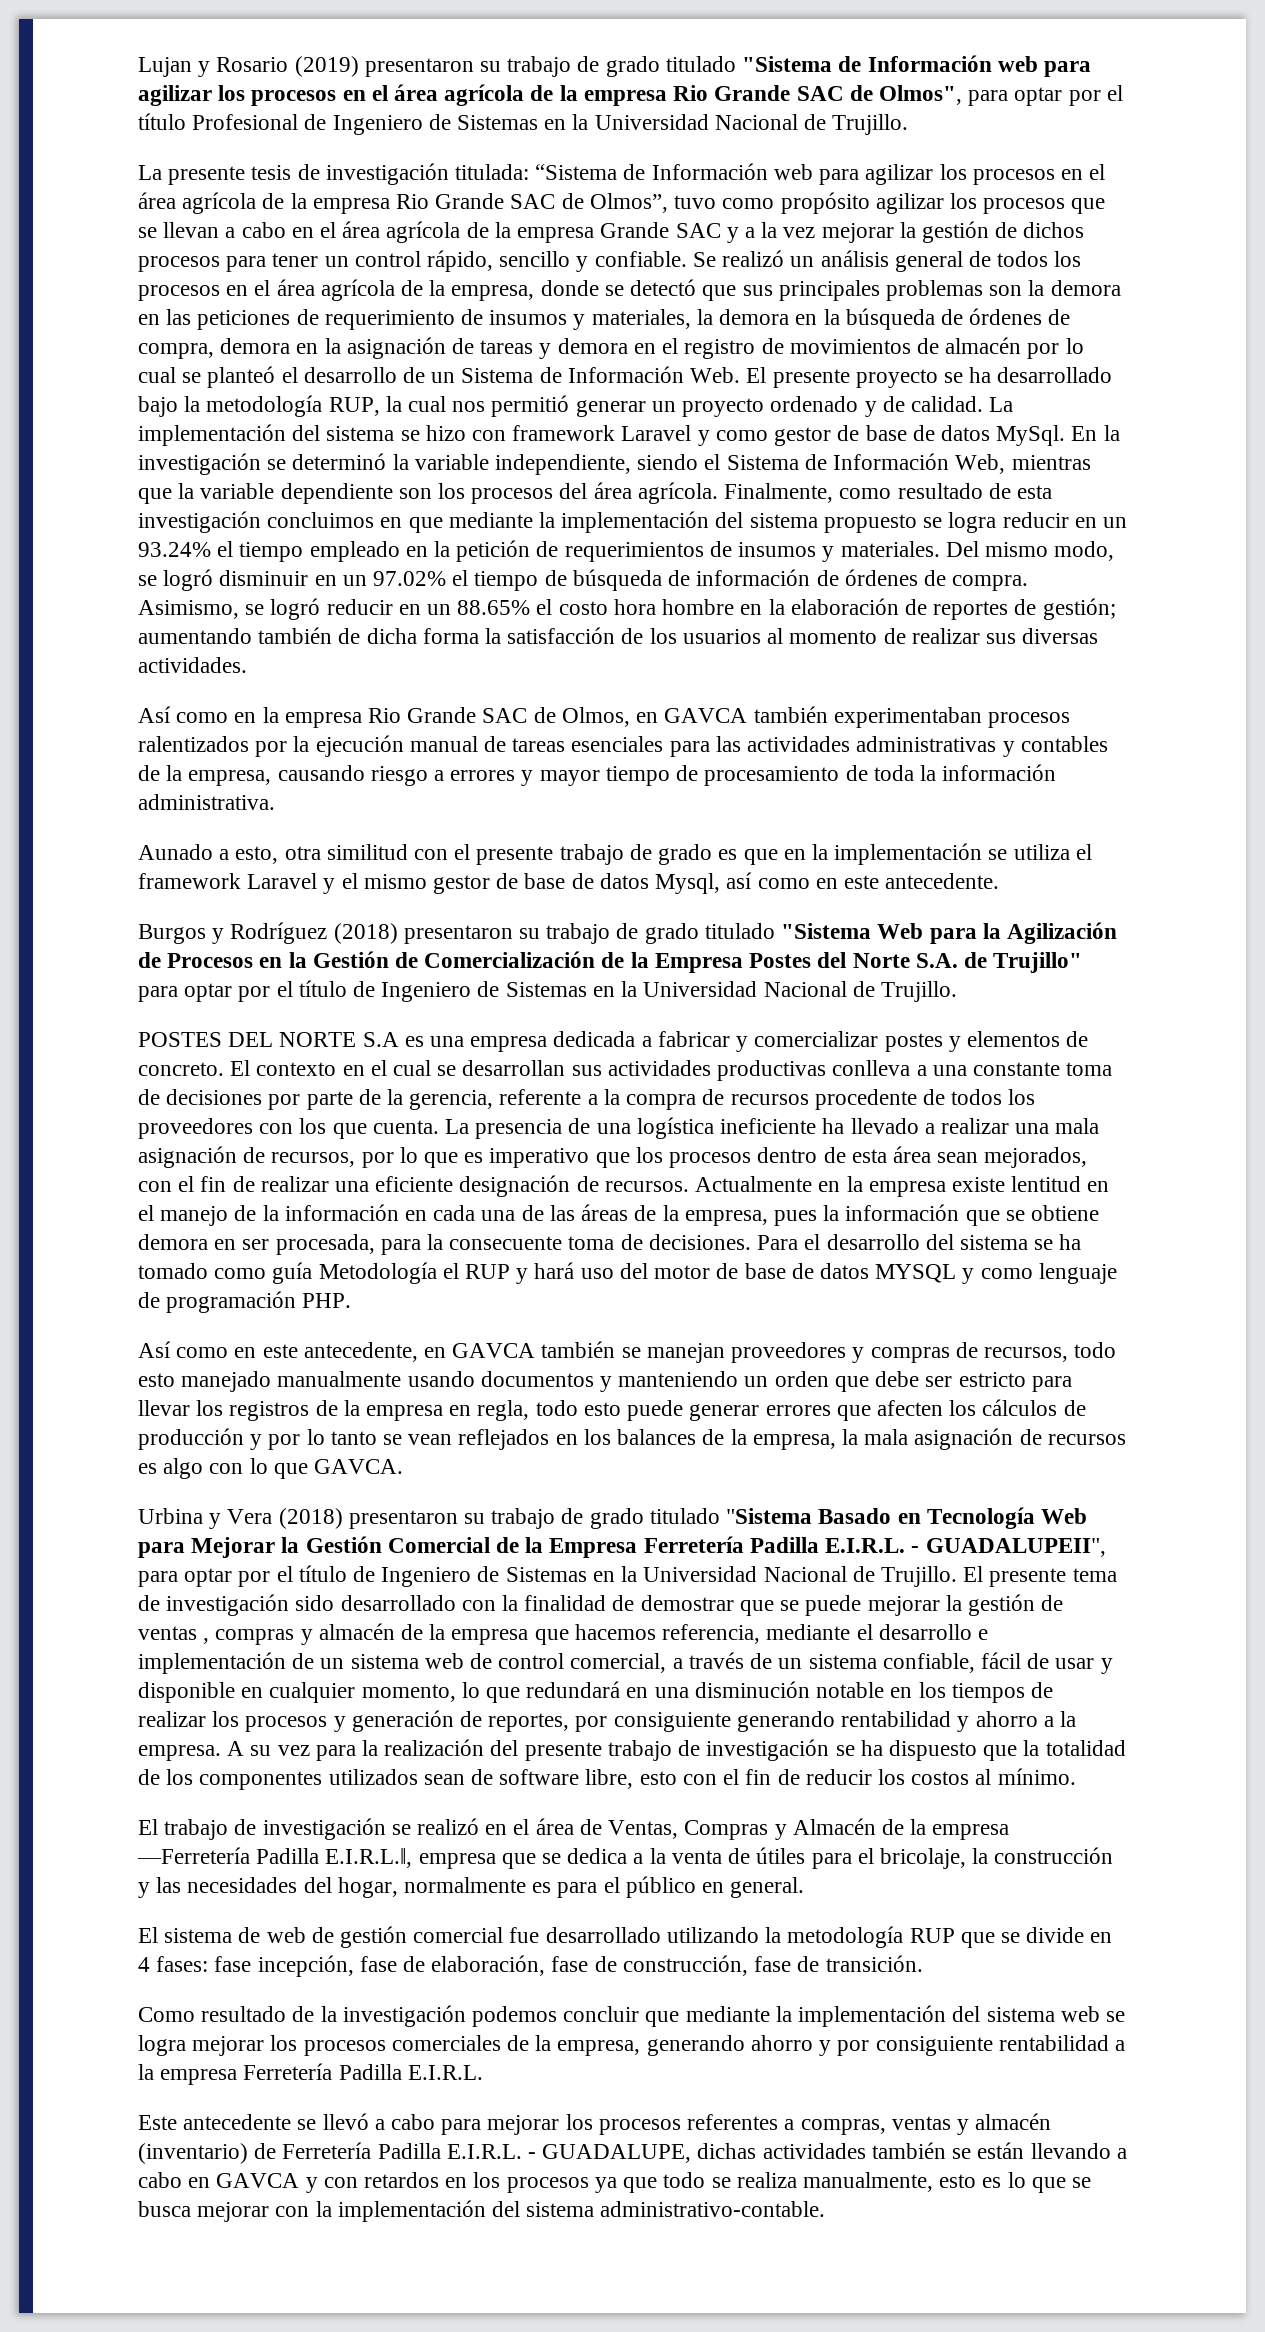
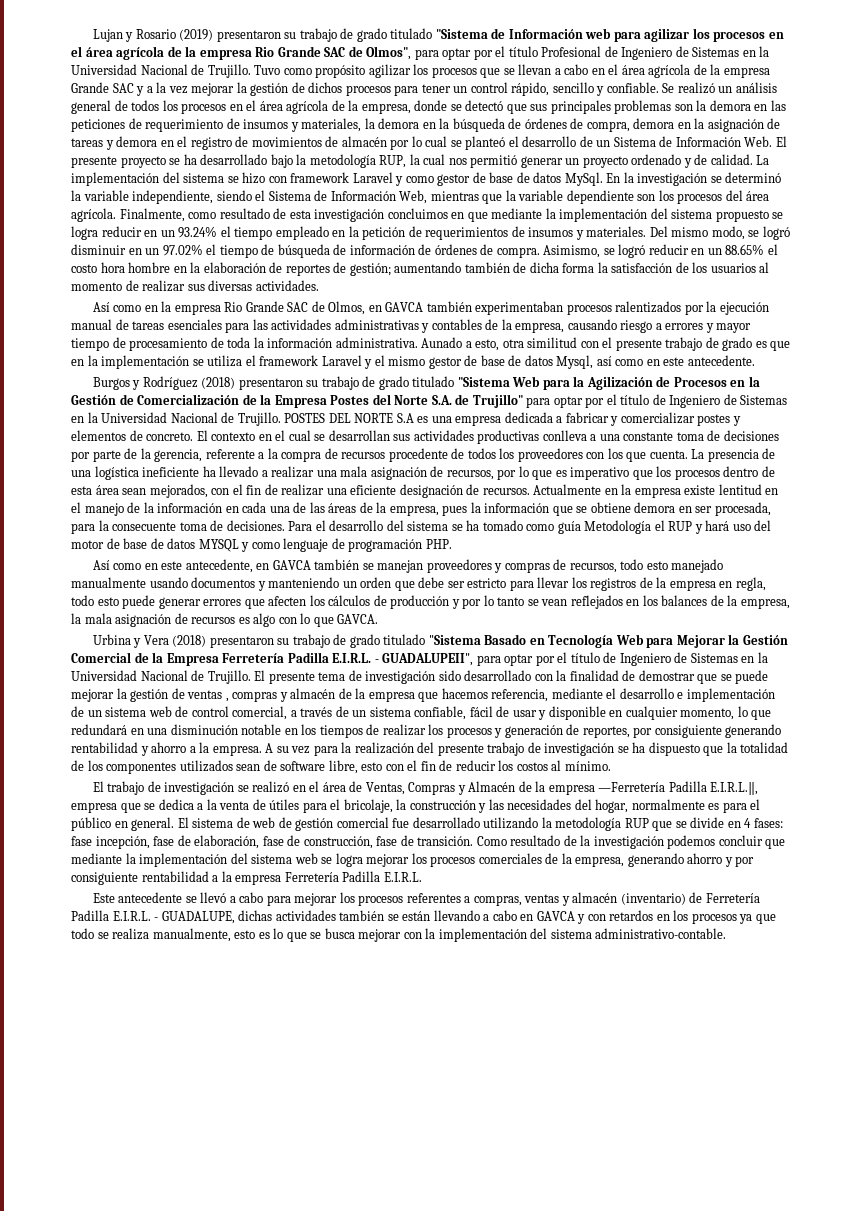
[138,163,1106,185] [138,192,717,214] // La presente tesis de investigación titulada: “Sistema de Información web para agilizar los procesos en el área agrícola de la empresa Rio Grande SAC de Olmos”, tuvo -> [254,65,281,75] Tuvo
(275, 802) // -> (418, 342) none
(957, 991) // -> (281, 419) none
(805, 1887) // -> (175, 824) none
(923, 1963) // -> (474, 841) none

